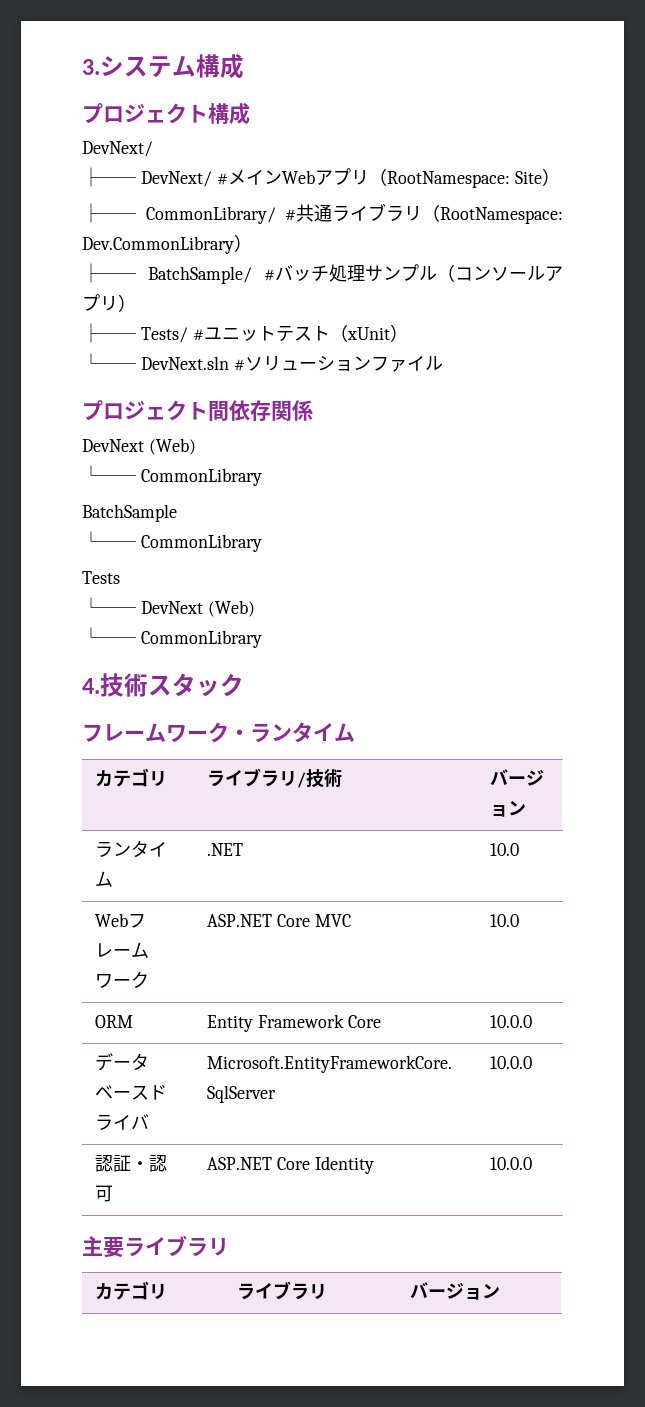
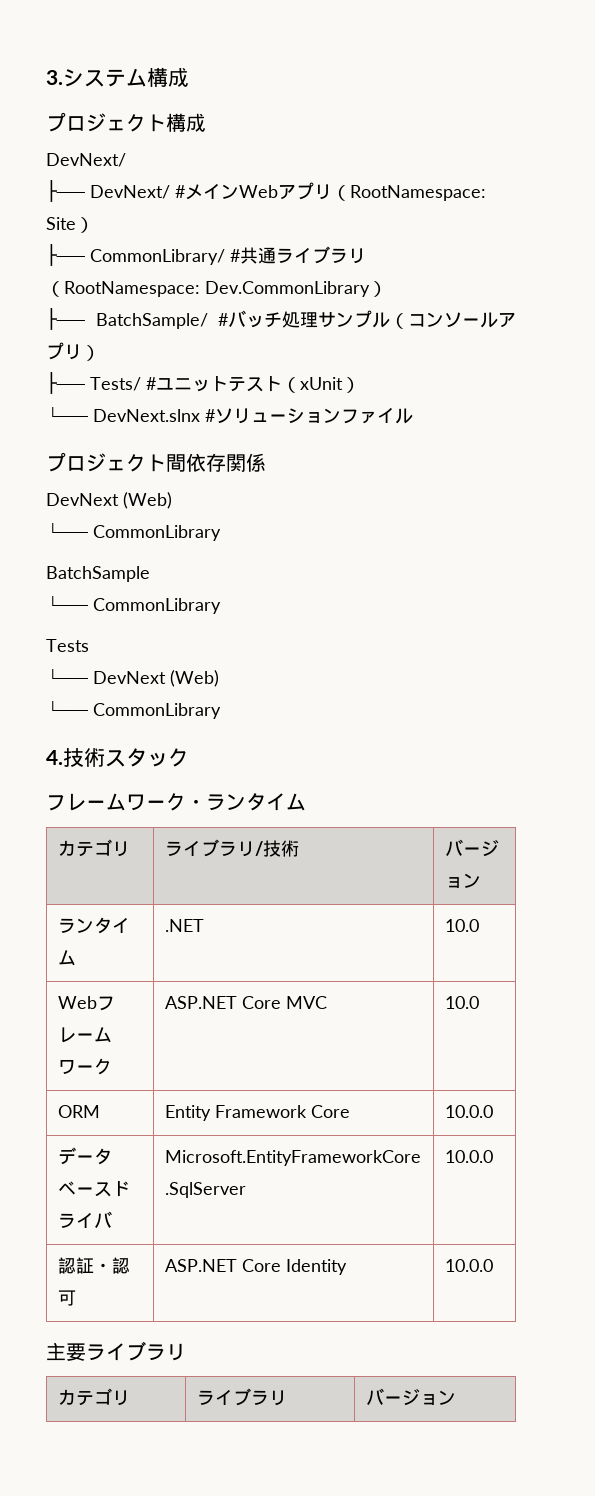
[140,356,229,370] DevNext.sln -> [93,409,200,422] DevNext.slnx

